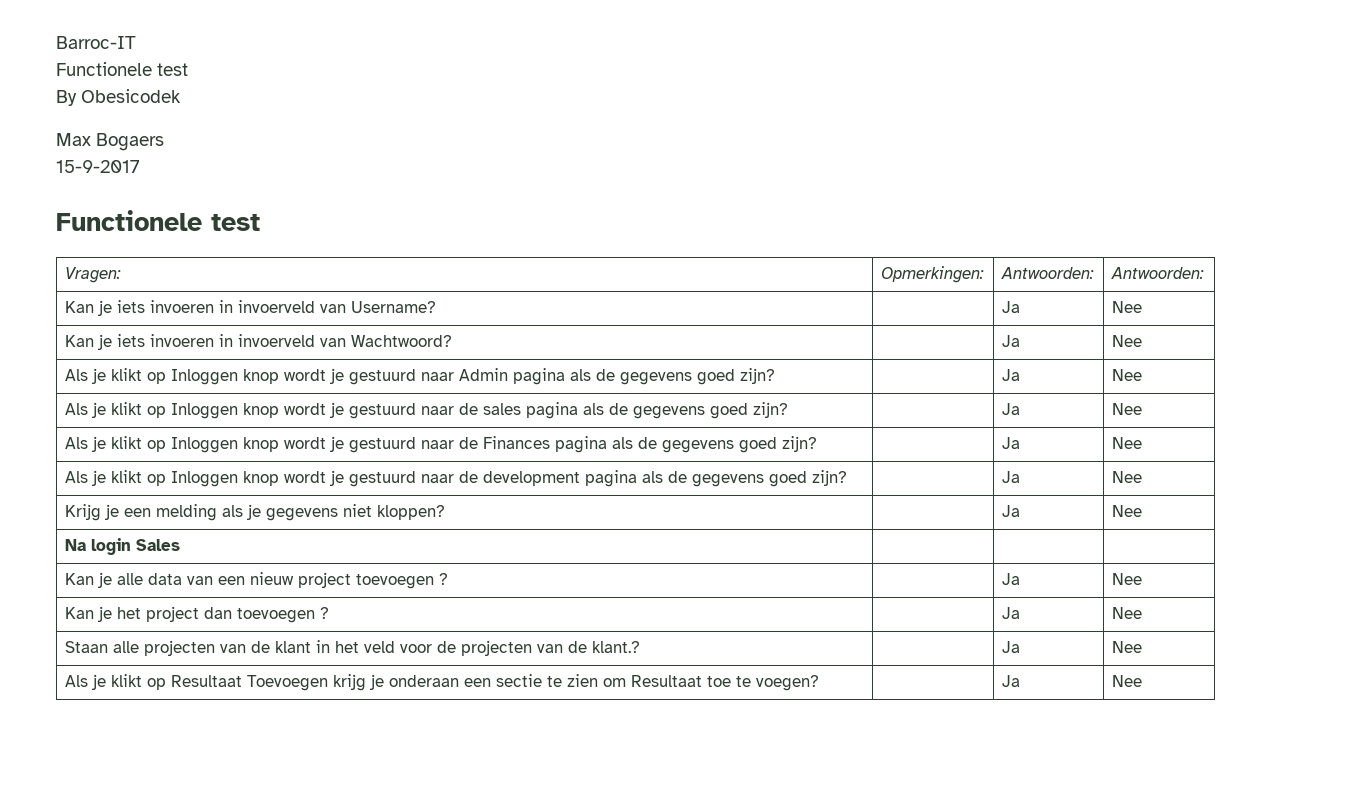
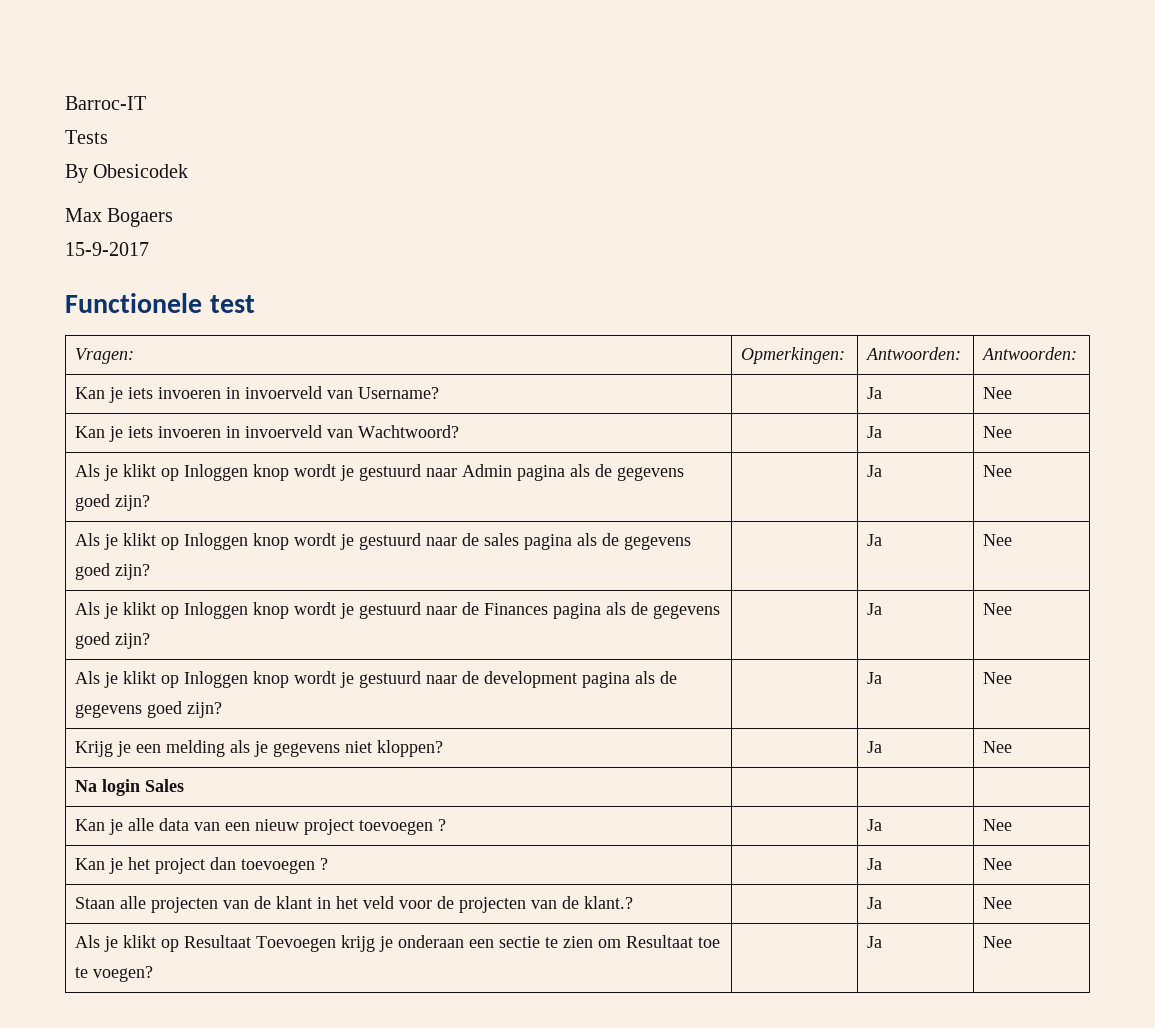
[56,62,189,76] Functionele test -> [65,130,108,144] Tests

